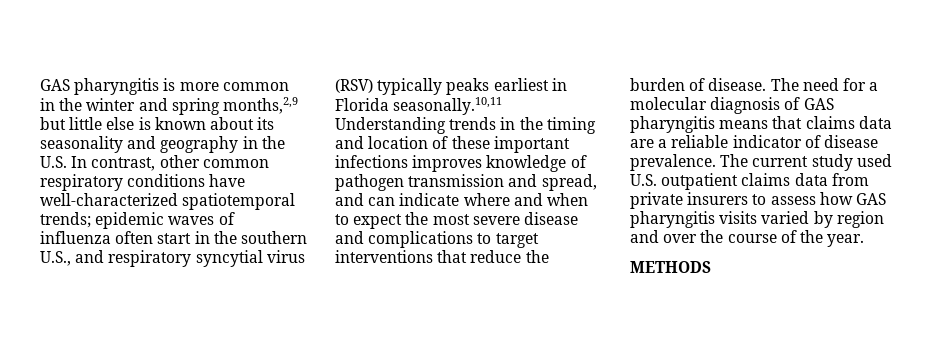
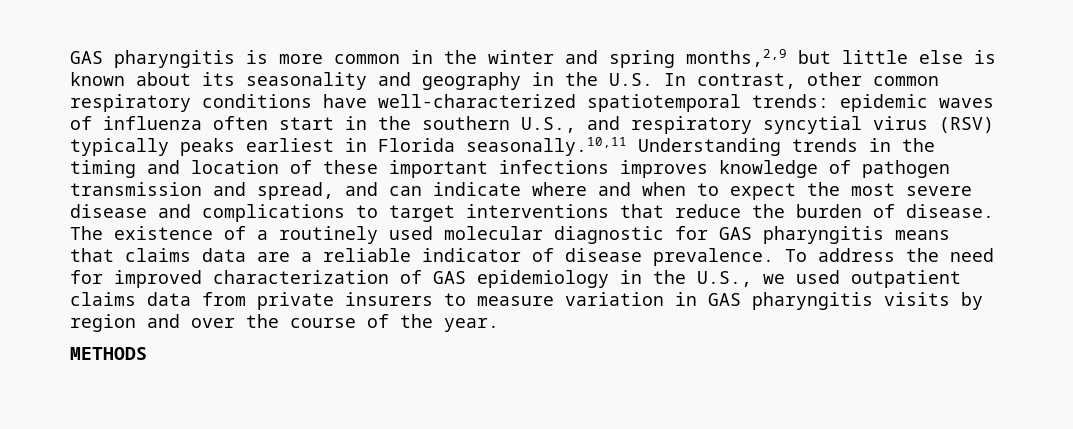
[40,212,91,228] trends; -> [752,94,829,108] trends:
[802,78,879,91] [630,97,801,114] need for a molecular diagnosis of -> [114,226,708,244] existence of a routinely used molecular diagnostic for
[720,154,892,171] [630,174,657,186] The current study used U.S. -> [785,248,994,262] [70,270,840,288] To address the need for improved characterization of GAS epidemiology in the U.S., we used
[770,192,853,205] assess how -> [477,292,697,306] measure variation in
[761,211,810,224] varied -> (950, 299) none

